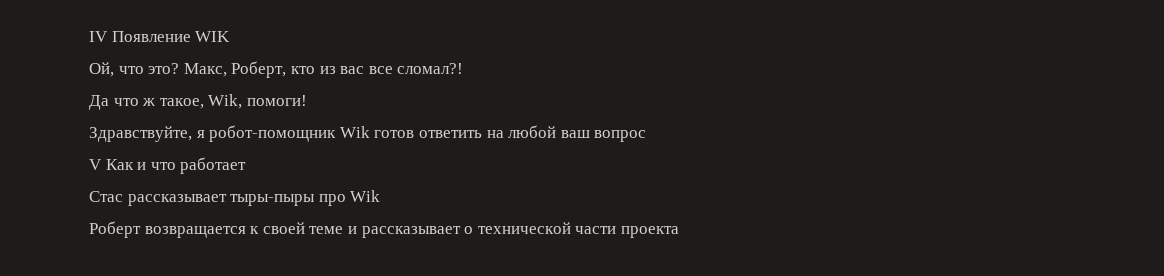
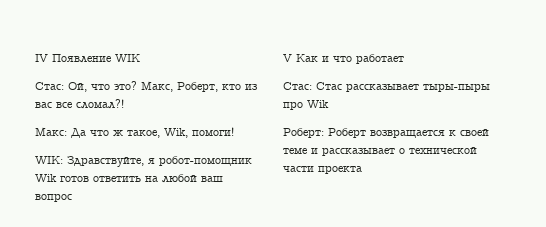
(231, 36) none -> [35,82,64,90] Стас:
(464, 68) none -> [35,127,67,136] Макс:
(307, 100) none -> [35,156,63,164] WIK:
(247, 165) none -> [283,82,312,90] Стас:
(381, 196) none -> [283,128,324,138] Роберт:

